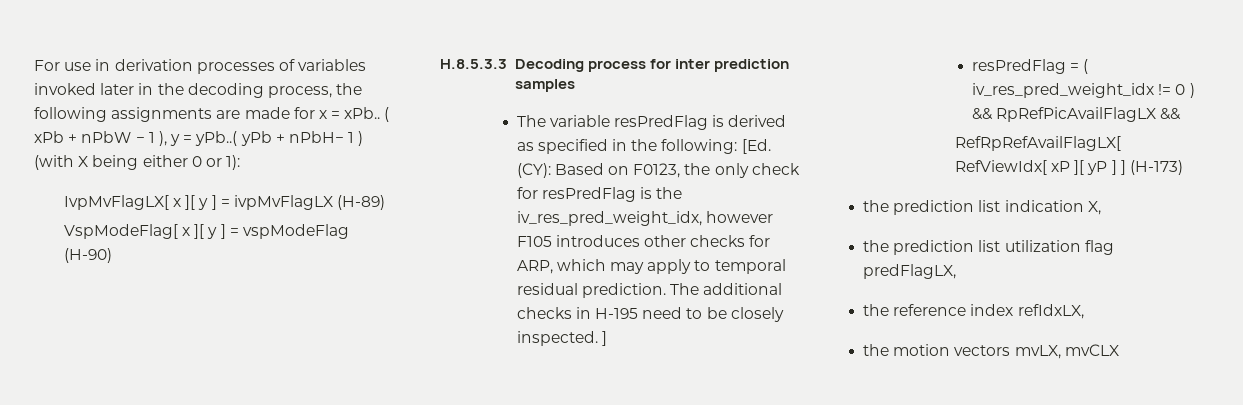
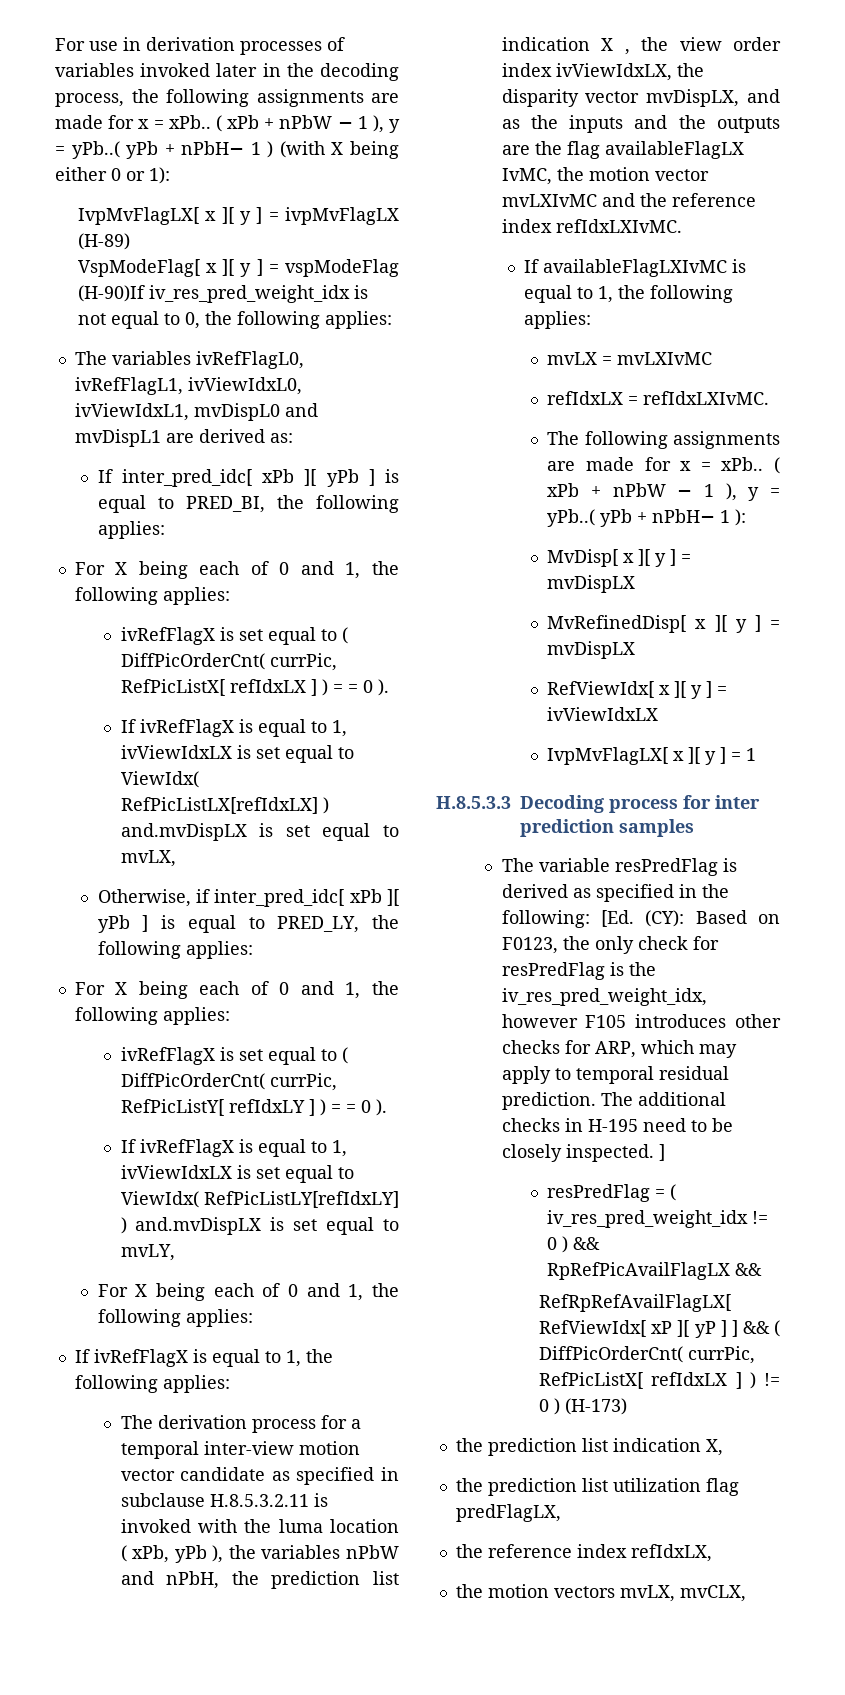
[63,248,112,263] (H-90) -> [77,285,368,303] [77,311,392,329] [74,351,304,369] [74,377,302,395] [74,403,318,421] [74,429,293,447] [97,469,400,487] [97,495,399,513] [97,521,165,539] [74,561,399,579] [74,587,230,605] [120,627,348,645] [120,653,337,671] [120,679,389,696] [120,719,347,737] [120,745,354,763] [120,771,199,788] [120,797,329,814] [120,823,400,841] [120,850,176,867] [97,889,399,907] [97,915,399,933] [97,941,253,959] [74,981,399,999] [74,1007,230,1025] [120,1047,348,1065] [120,1073,337,1091] [120,1099,387,1116] [120,1139,347,1157] [120,1165,354,1183] [120,1191,399,1208] [120,1217,399,1235] [120,1244,175,1261] [97,1283,399,1301] [97,1309,253,1327] [74,1349,333,1367] [74,1375,230,1393] [120,1415,361,1433] [120,1441,360,1459] [120,1467,400,1485] [120,1493,328,1507] [120,1519,400,1533] [120,1545,399,1563] [120,1571,400,1589] [501,37,781,55] [501,63,704,81] [501,89,780,107] [501,115,780,133] [501,141,744,159] [501,167,709,185] [501,193,756,207] [501,219,682,233] [524,259,747,277] [524,285,734,303] [524,311,592,329] [547,352,713,365] [547,391,770,405] [547,431,780,449] [547,457,780,474] [547,483,780,501] [547,509,747,527] [547,549,692,567] [547,575,636,593] [547,615,780,633] [547,641,636,659] [547,681,728,699] [547,707,659,721] [547,747,757,765] (H-90)If iv_res_pred_weight_idx is not equal to 0, the following applies: // The variables ivRefFlagL0, ivRefFlagL1, ivViewIdxL0, ivViewIdxL1, mvDispL0 and mvDispL1 are derived as: // If inter_pred_idc[ xPb ][ yPb ] is equal to PRED_BI, the following applies: // For X being each of 0 and 1, the following applies: // ivRefFlagX is set equal to ( DiffPicOrderCnt( currPic, RefPicListX[ refIdxLX ] ) = = 0 ). // If ivRefFlagX is equal to 1, ivViewIdxLX is set equal to ViewIdx( RefPicListLX[refIdxLX] ) and.mvDispLX is set equal to mvLX, // Otherwise, if inter_pred_idc[ xPb ][ yPb ] is equal to PRED_LY, the following applies: // For X being each of 0 and 1, the following applies: // ivRefFlagX is set equal to ( DiffPicOrderCnt( currPic, RefPicListY[ refIdxLY ] ) = = 0 ). // If ivRefFlagX is equal to 1, ivViewIdxLX is set equal to ViewIdx( RefPicListLY[refIdxLY] ) and.mvDispLX is set equal to mvLY, // For X being each of 0 and 1, the following applies: // If ivRefFlagX is equal to 1, the following applies: // The derivation process for a temporal inter-view motion vector candidate as specified in subclause H.8.5.3.2.11 is invoked with the luma location ( xPb, yPb ), the variables nPbW and nPbH, the prediction list indication X , the view order index ivViewIdxLX, the disparity vector mvDispLX, and as the inputs and the outputs are the flag availableFlagLX IvMC, the motion vector mvLXIvMC and the reference index refIdxLXIvMC. // If availableFlagLXIvMC is equal to 1, the following applies: // mvLX = mvLXIvMC // refIdxLX = refIdxLXIvMC. // The following assignments are made for x = xPb.. ( xPb + nPbW − 1 ), y = yPb..( yPb + nPbH− 1 ): // MvDisp[ x ][ y ] = mvDispLX // MvRefinedDisp[ x ][ y ] = mvDispLX // RefViewIdx[ x ][ y ] = ivViewIdxLX // IvpMvFlagLX[ x ][ y ] = 1
(1126, 167) none -> [742,1320,780,1337] [539,1346,756,1364] [539,1372,780,1389] [539,1398,561,1415] && ( DiffPicOrderCnt( currPic, RefPicListX[ refIdxLX ] ) != 0 )
[1064,344,1119,356] mvCLX -> [679,1585,746,1602] mvCLX,

